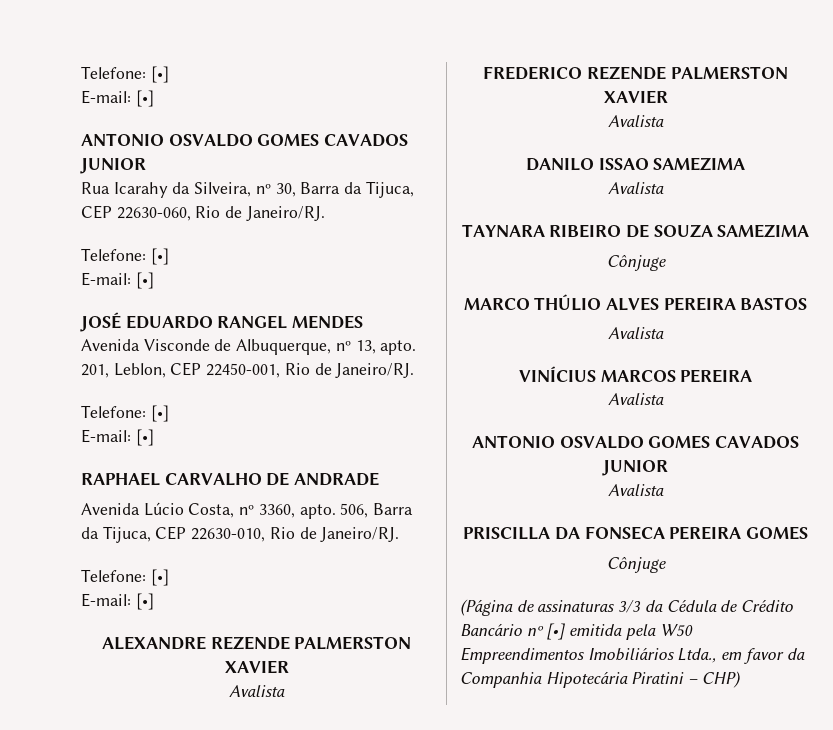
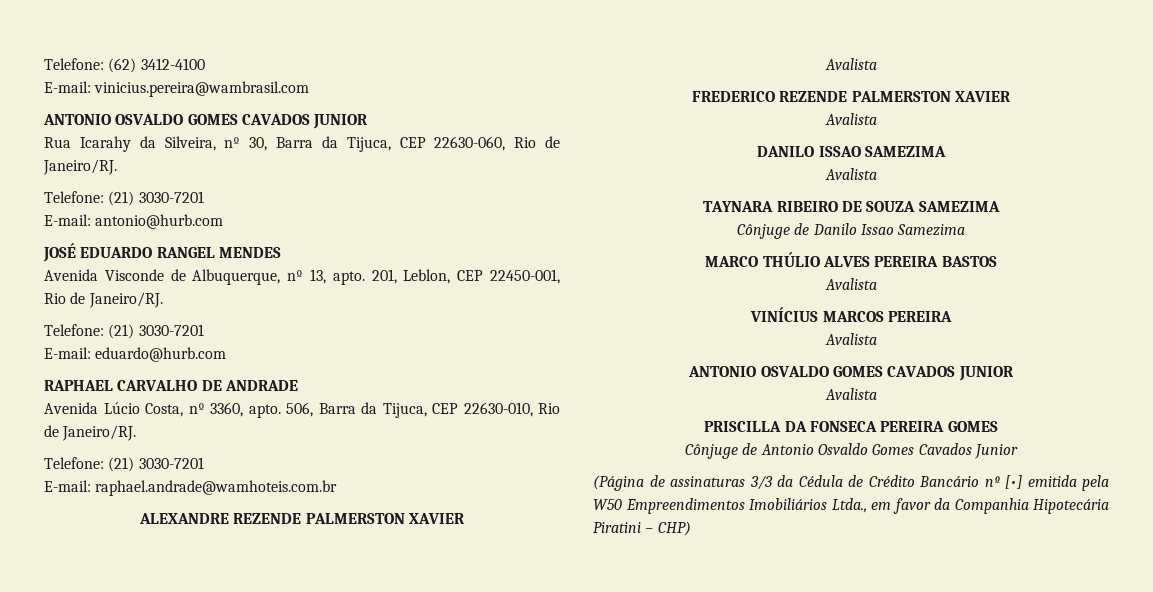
[81,66,169,83] [81,90,154,107] Telefone: [•] // E-mail: [•] -> [44,58,205,73] [44,81,310,97] Telefone: (62) 3412-4100 // E-mail: vinicius.pereira@wambrasil.com
[150,248,169,265] [81,272,154,289] [•] // E-mail: [•] -> [108,191,204,206] [44,214,224,229] (21) 3030-7201 // E-mail: antonio@hurb.com
[150,405,169,422] [81,429,154,446] [•] // E-mail: [•] -> [108,324,204,339] [44,347,227,362] (21) 3030-7201 // E-mail: eduardo@hurb.com
[150,569,169,586] [81,593,154,610] [•] // E-mail: [•] -> [108,457,204,472] [44,480,338,496] (21) 3030-7201 // E-mail: raphael.andrade@wamhoteis.com.br
(666, 263) none -> [794,223,966,236] de Danilo Issao Samezima
(666, 565) none -> [742,443,1018,459] de Antonio Osvaldo Gomes Cavados Junior

